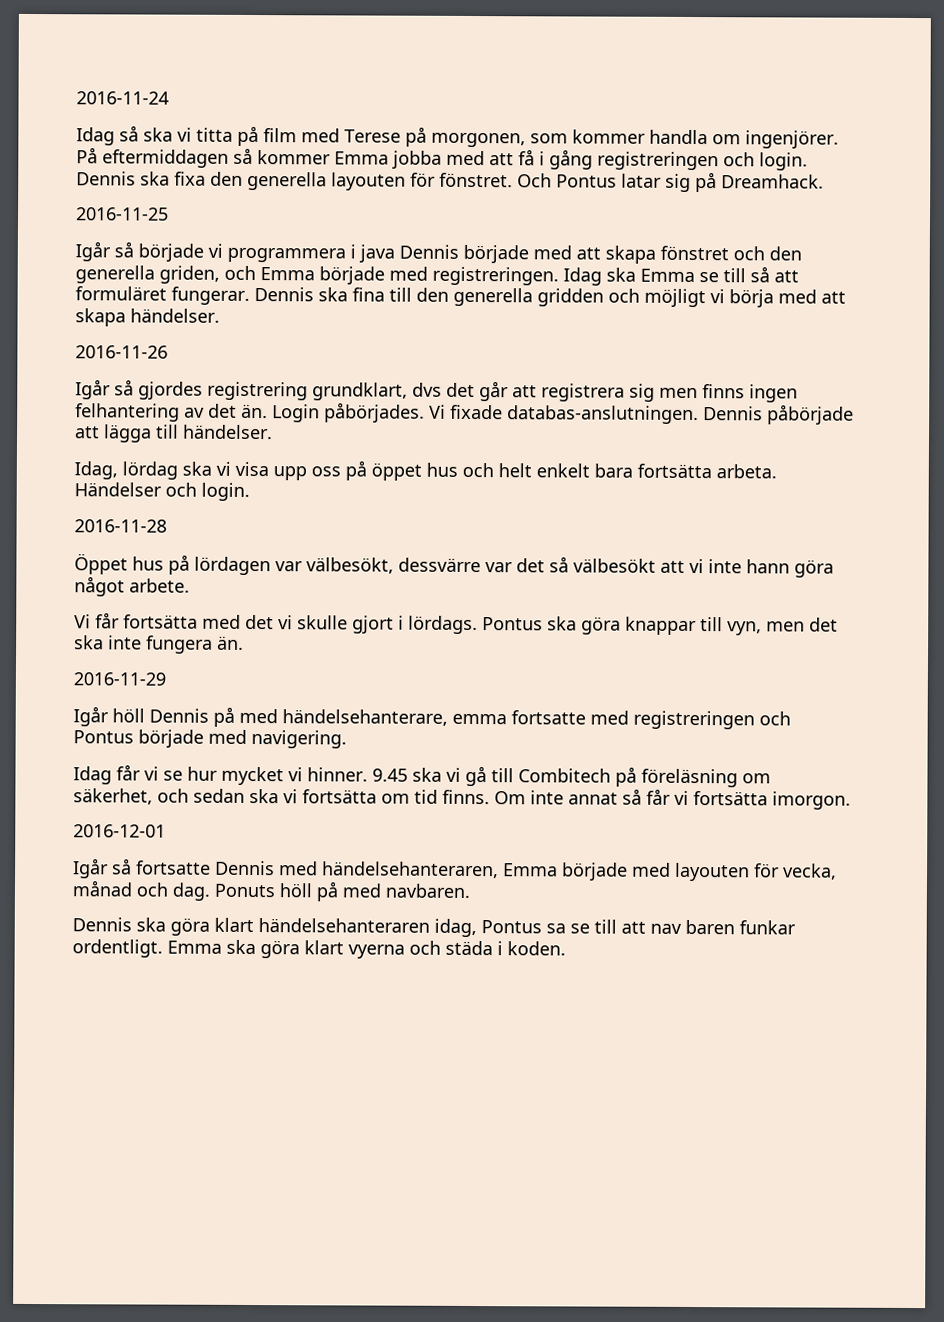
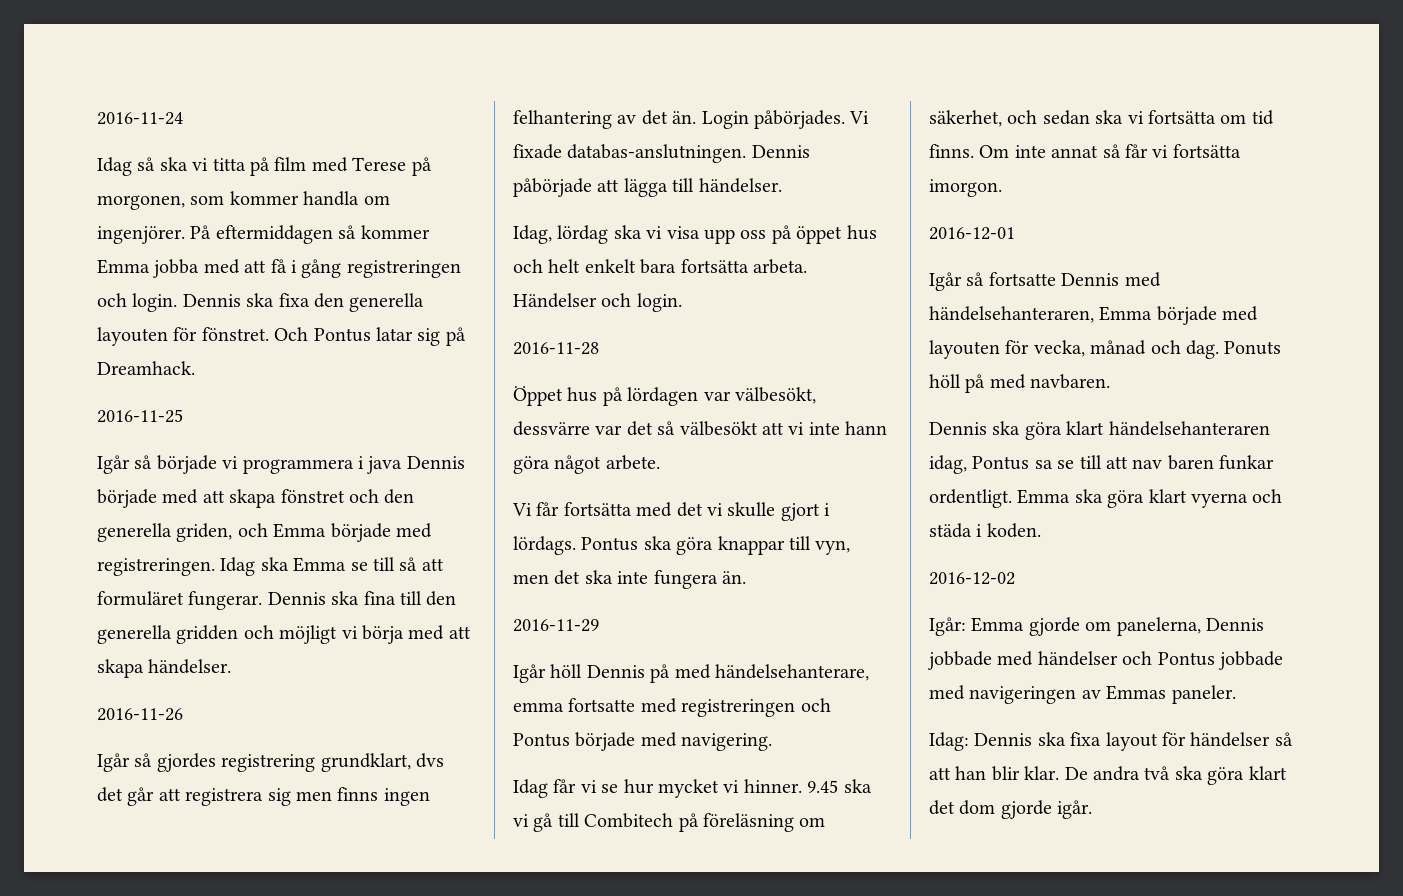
(566, 948) none -> [929,572,1015,585] [929,617,1264,636] [928,651,1283,670] [929,685,1236,704] [929,732,1293,751] [929,766,1287,785] [929,800,1093,819] // 2016-12-02 // Igår: Emma gjorde om panelerna, Dennis jobbade med händelser och Pontus jobbade med navigeringen av Emmas paneler. // Idag: Dennis ska fixa layout för händelser så att han blir klar. De andra två ska göra klart det dom gjorde igår.

